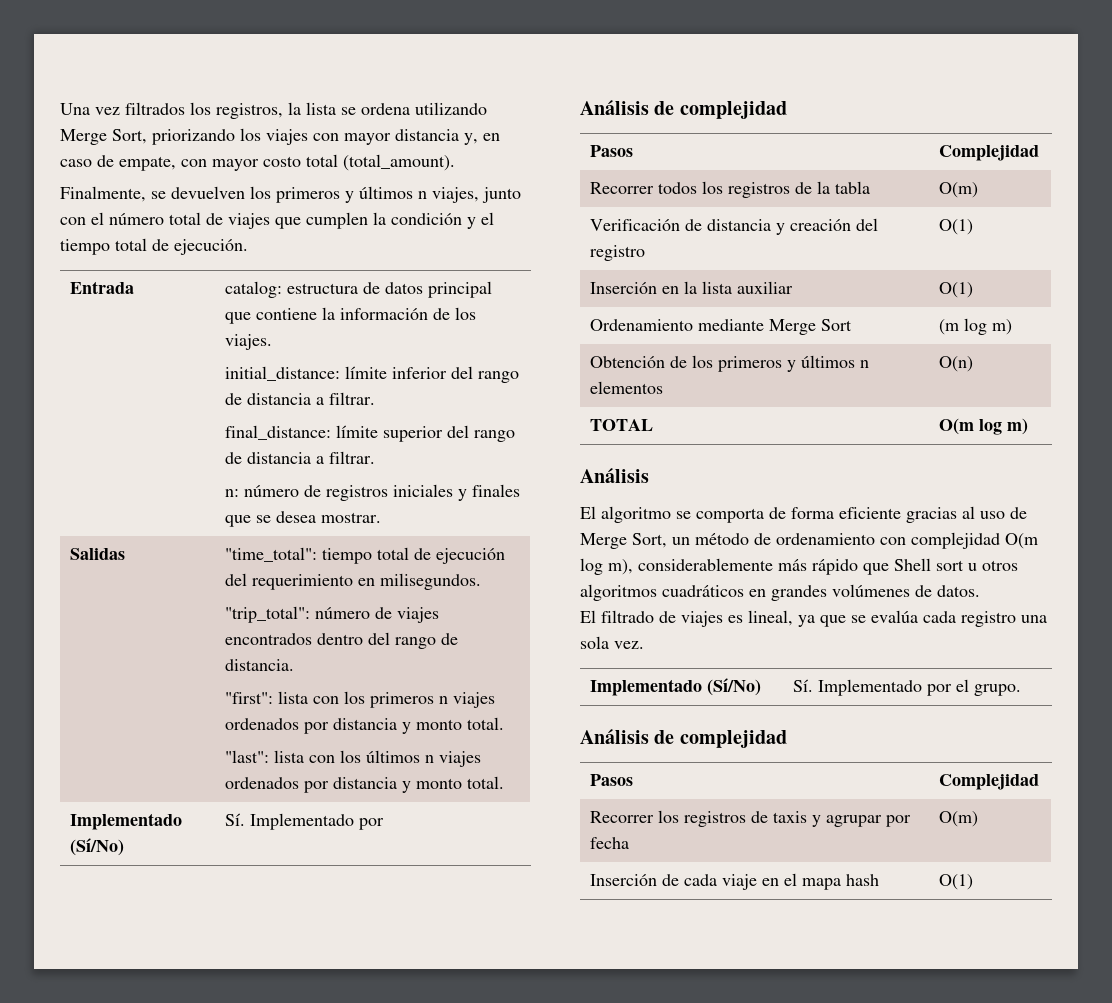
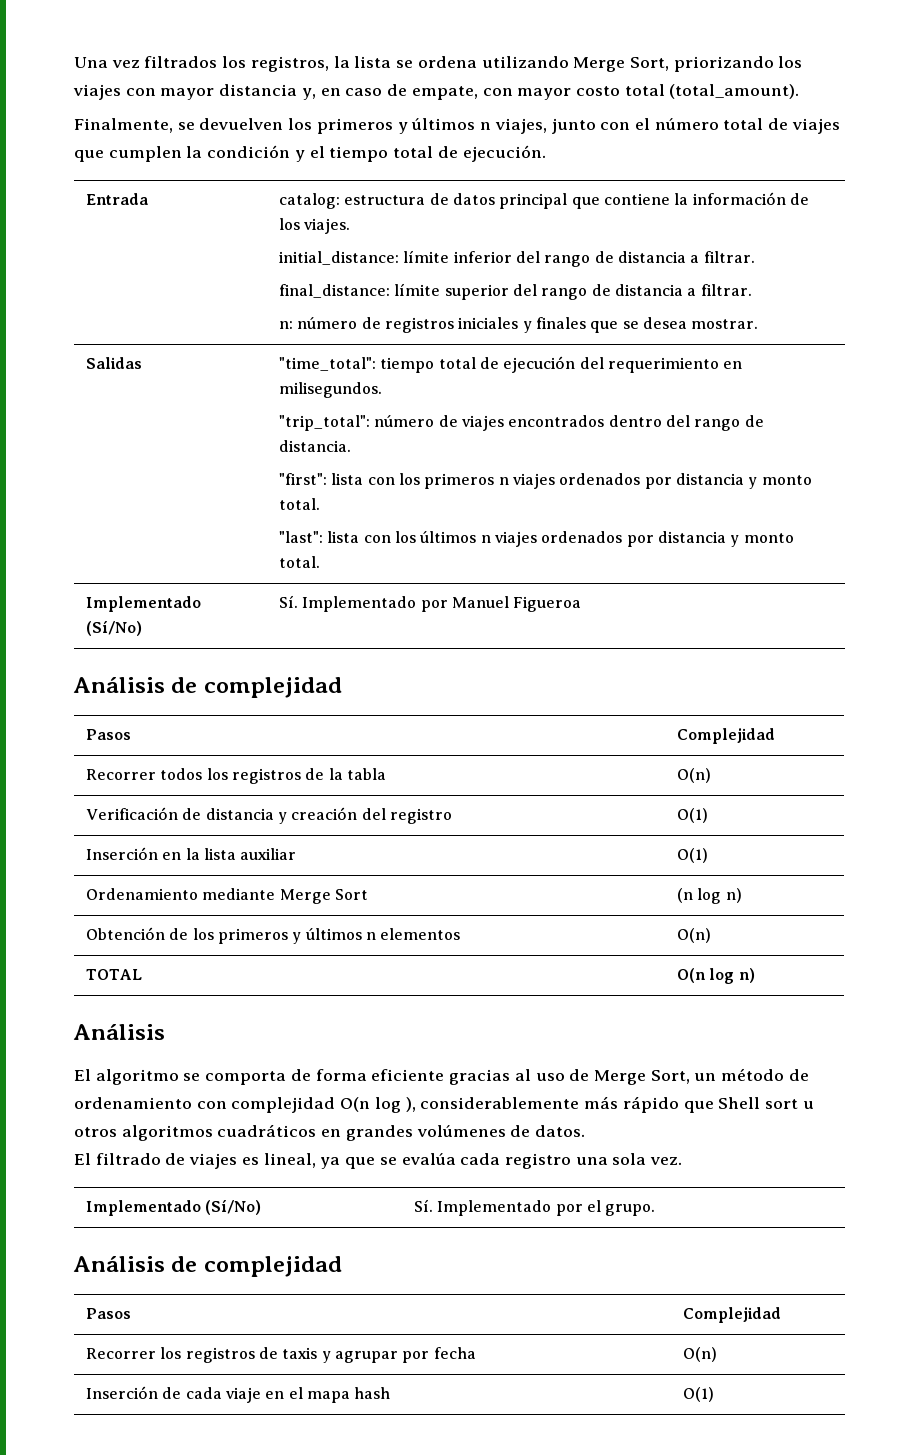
(385, 824) none -> [451,596,582,612] Manuel Figueroa
[939,182,979,198] O(m) -> [676,768,711,783] O(n)
[939,318,1013,335] (m log m) -> [676,888,742,904] (n log n)
[939,418,1029,435] O(m log m) -> [676,968,755,984] O(n log n)
[1005,533,1038,549] [580,558,633,575] O(m log m), -> [340,1097,416,1113] O(n log ),
[939,811,979,827] O(m) -> [682,1347,717,1362] O(n)

